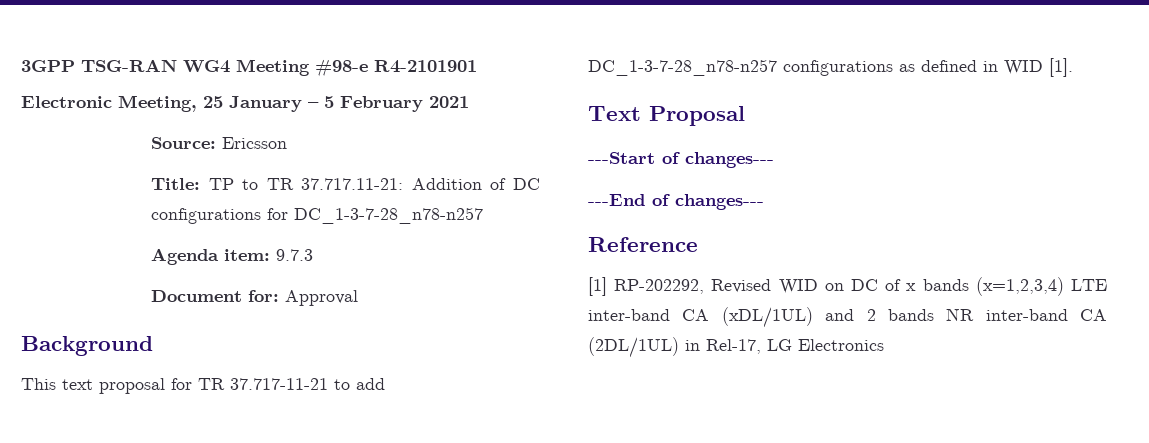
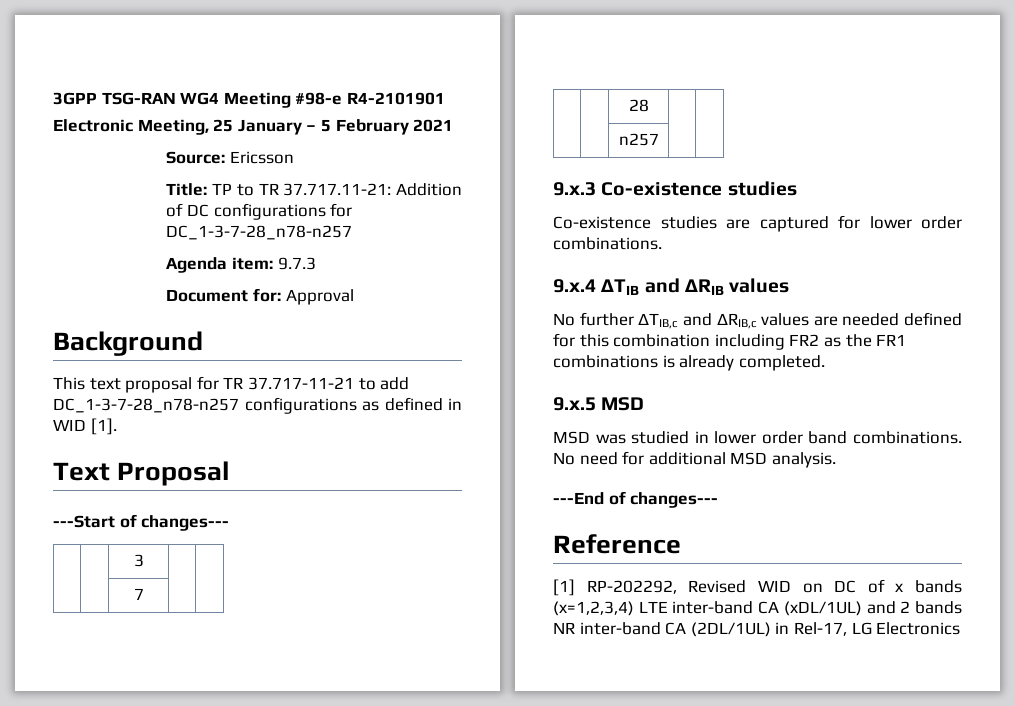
(774, 160) none -> [133,554,144,567] [133,588,144,600] [628,99,649,112] [618,133,659,146] [553,181,797,196] [553,215,962,232] [553,237,662,250] [553,278,790,295] [553,312,962,329] [553,333,907,350] [553,355,825,371] [553,397,645,411] [553,431,962,444] [553,451,836,468] // | | 3 | | // | | 7 | | // | | 28 | | // | | n257 | | // 9.x.3 Co-existence studies // Co-existence studies are captured for lower order combinations. // 9.x.4 ∆TIB and ∆RIB values // No further ΔTIB,c and ΔRIB,c values are needed defined for this combination including FR2 as the FR1 combinations is already completed. // 9.x.5 MSD // MSD was studied in lower order band combinations. No need for additional MSD analysis.

